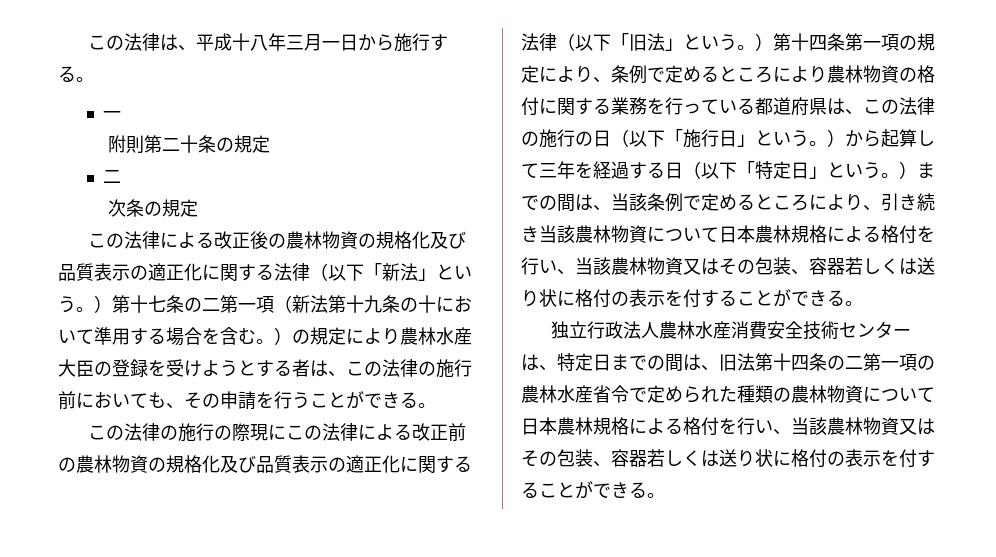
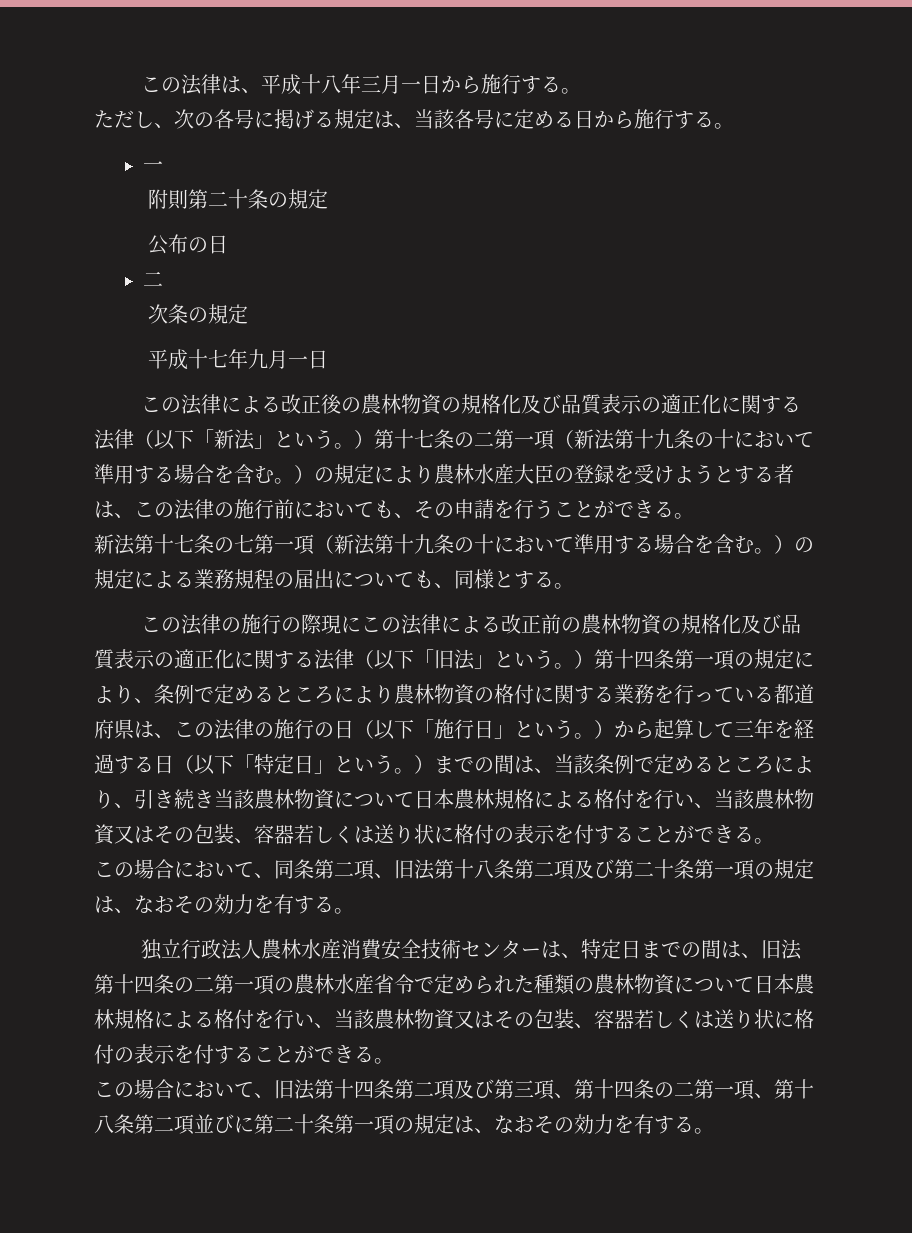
(94, 79) none -> [94,109,734,130] // ただし、次の各号に掲げる規定は、当該各号に定める日から施行する。
(271, 144) none -> [147,234,228,255] // 公布の日
(199, 208) none -> [147,349,328,370] // 平成十七年九月一日
(436, 405) none -> [94,534,814,555] [94,569,574,589] // 新法第十七条の七第一項（新法第十九条の十において準用する場合を含む。）の規定による業務規程の届出についても、同様とする。
(863, 303) none -> [94,859,814,880] [94,894,354,914] // この場合において、同条第二項、旧法第十八条第二項及び第二十条第一項の規定は、なおその効力を有する。
(665, 495) none -> [94,1079,814,1100] [94,1114,714,1135] // この場合において、旧法第十四条第二項及び第三項、第十四条の二第一項、第十八条第二項並びに第二十条第一項の規定は、なおその効力を有する。

